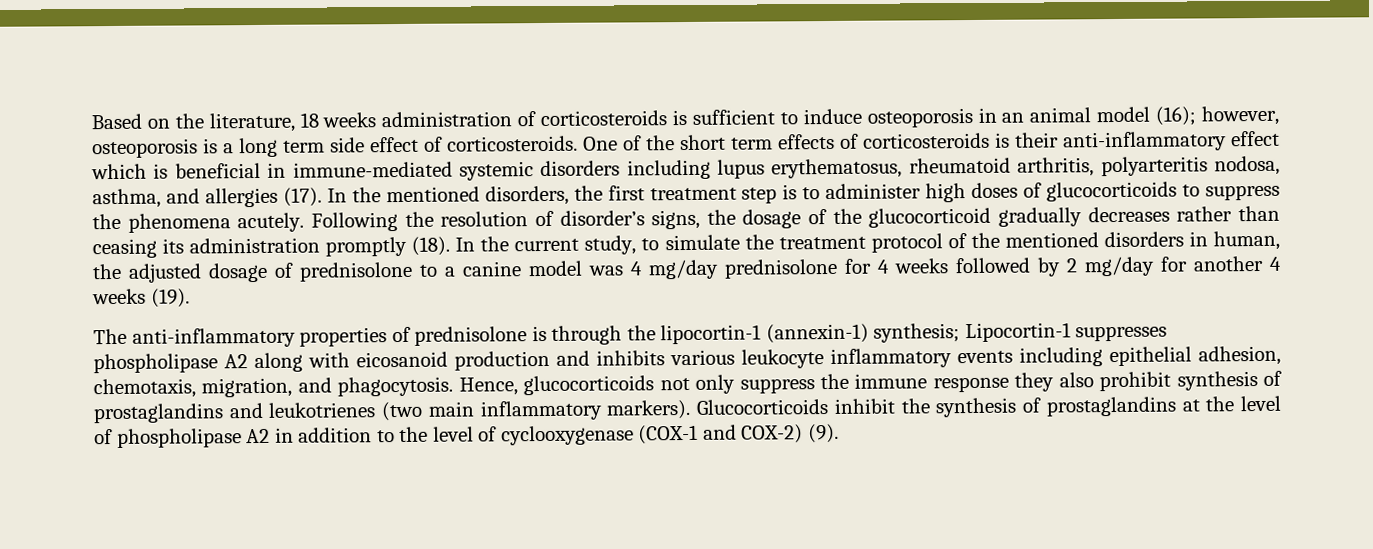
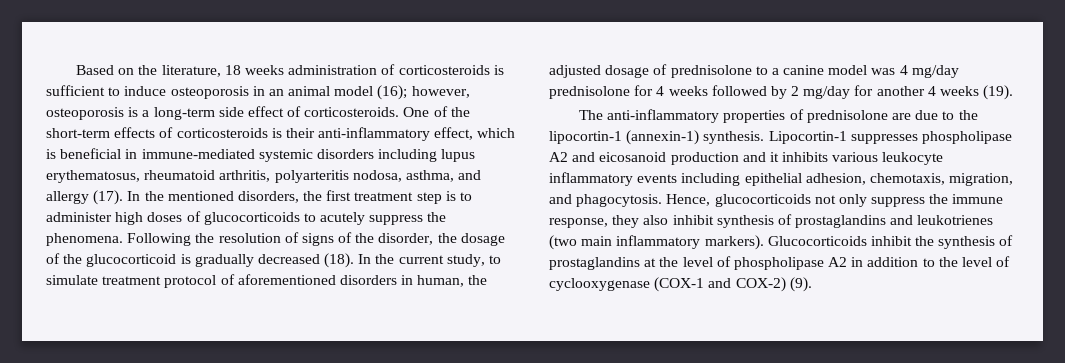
[239,137,325,158] long term -> [153,107,215,120] long-term
[680,134,773,151] short term -> [46,128,110,138] short-term
[1231,130,1280,147] effect -> [434,127,474,140] effect,
[204,187,278,208] allergies -> [46,191,89,204] allergy
[1205,184,1281,201] [92,212,305,233] suppress the phenomena acutely. -> [320,212,447,225] [46,233,123,246] acutely suppress the phenomena.
[559,209,701,230] disorder’s signs, -> [301,232,434,246] signs of the disorder,
[998,205,1280,227] [92,236,408,259] gradually decreases rather than ceasing its administration promptly -> [180,254,320,267] is gradually decreased
[744,234,774,250] the -> (98, 280) none
[970,232,1099,249] the mentioned -> [237,274,336,285] aforementioned
[531,325,623,345] is through -> [892,110,955,120] are due to
[873,323,961,343] synthesis; -> [703,131,765,144] synthesis.
[254,352,350,373] along with -> [572,152,596,162] and
(590, 358) none -> [769,152,779,162] it
[932,376,1009,393] response -> [549,218,608,228] response,
[1099,371,1172,392] prohibit -> [672,215,714,225] inhibit

